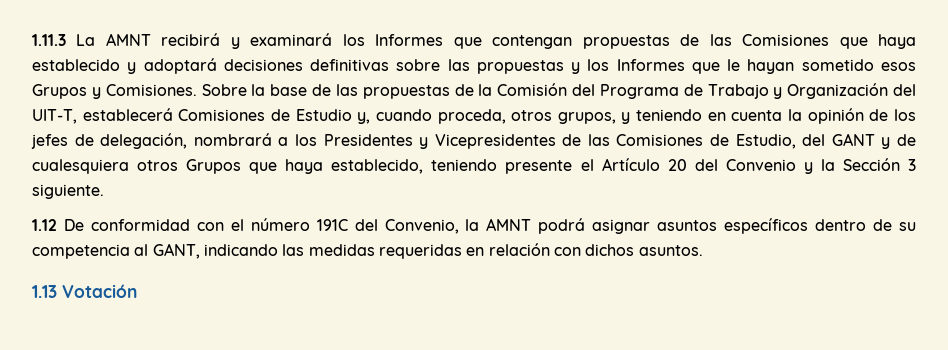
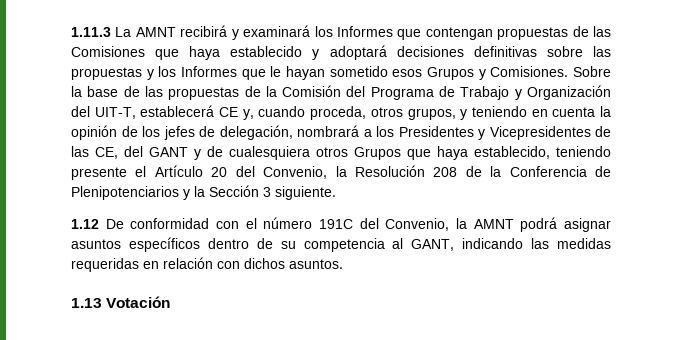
[178,109,352,121] Comisiones de Estudio -> [219,107,239,117] CE
[616,134,796,149] Comisiones de Estudio, -> [95,147,118,159] CE,
[725,159,796,171] Convenio -> [263,165,612,179] [71,186,179,200] Convenio, la Resolución 208 de la Conferencia de Plenipotenciarios

